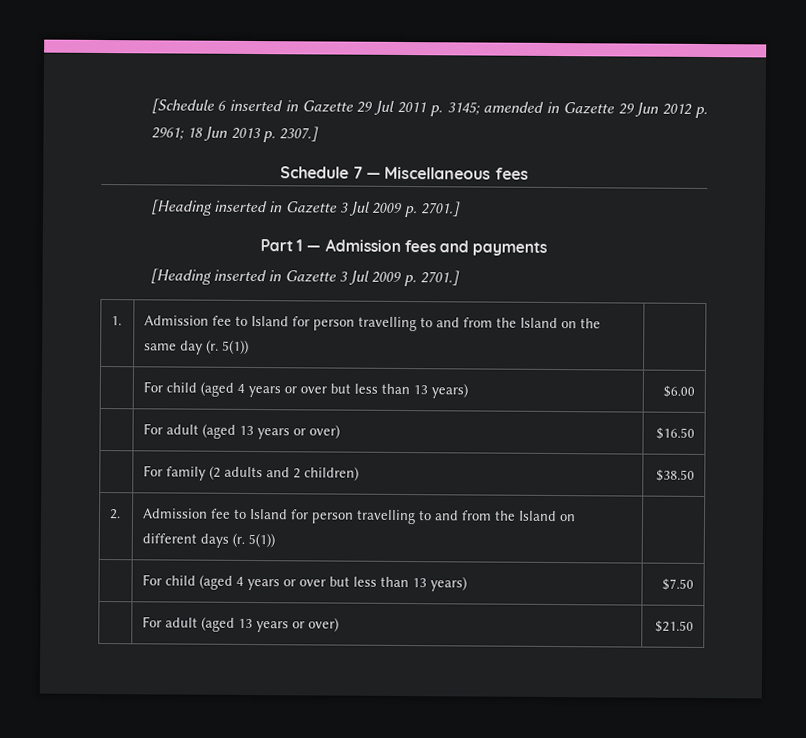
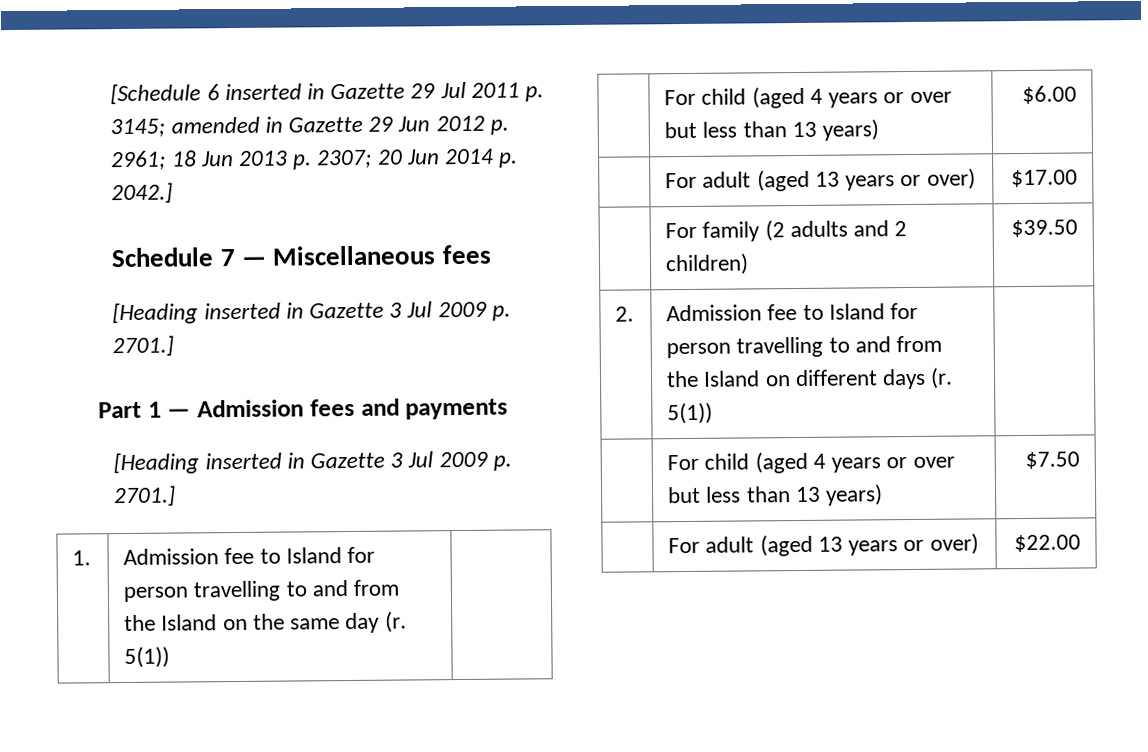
[279,126,320,142] 2307.] -> [316,148,519,169] [111,182,174,204] 2307; 20 Jun 2014 p. 2042.]
[655,427,695,440] $16.50 -> [1010,169,1078,188] $17.00
[655,469,695,482] $38.50 -> [1010,219,1078,238] $39.50
[654,620,694,633] $21.50 -> [1013,534,1081,553] $22.00

